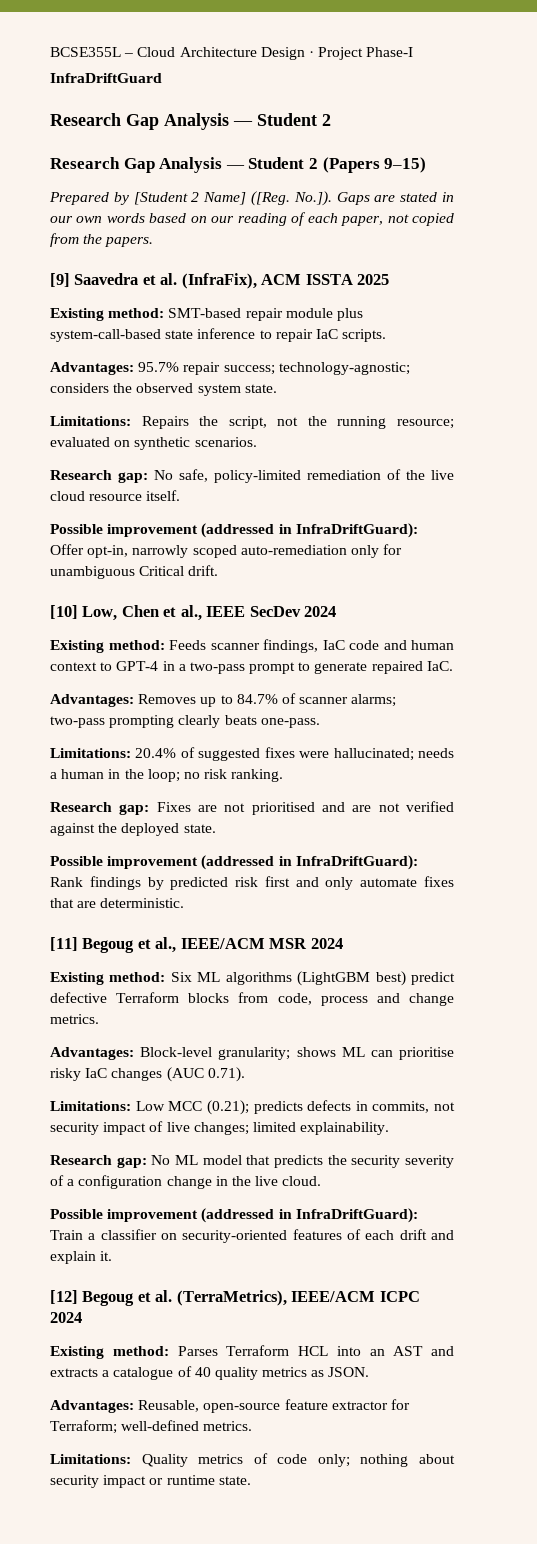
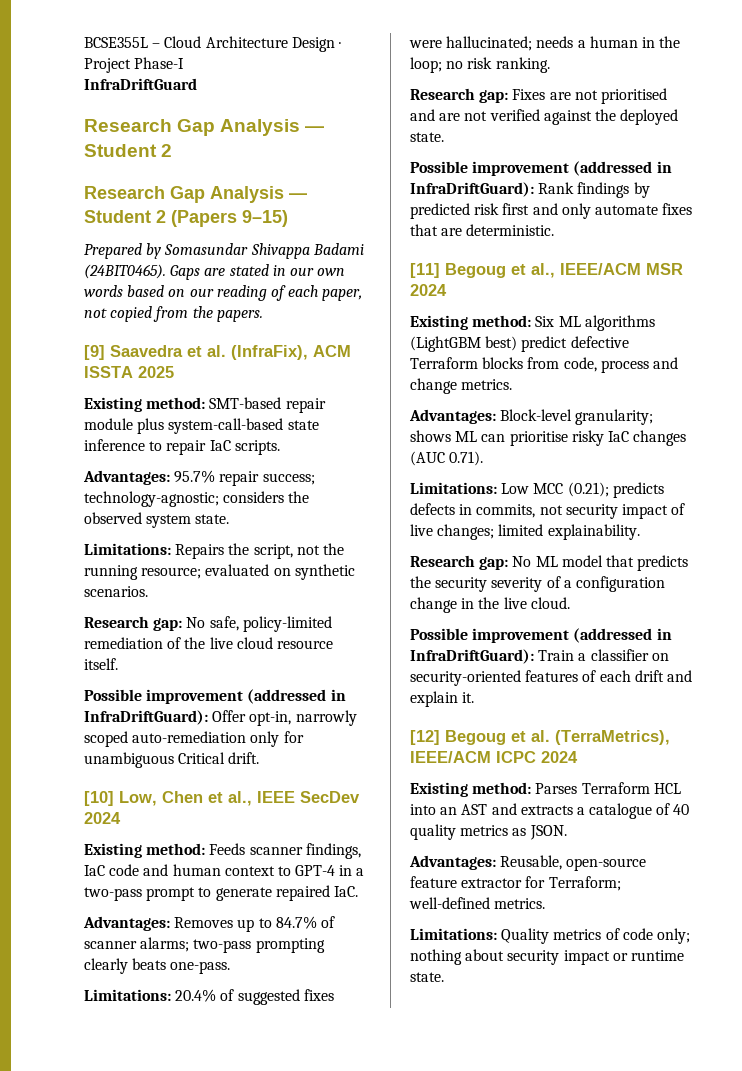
[133,191,332,206] [Student 2 Name] ([Reg. No.]). -> [164,243,364,259] [84,264,166,279] Somasundar Shivappa Badami (24BIT0465).

